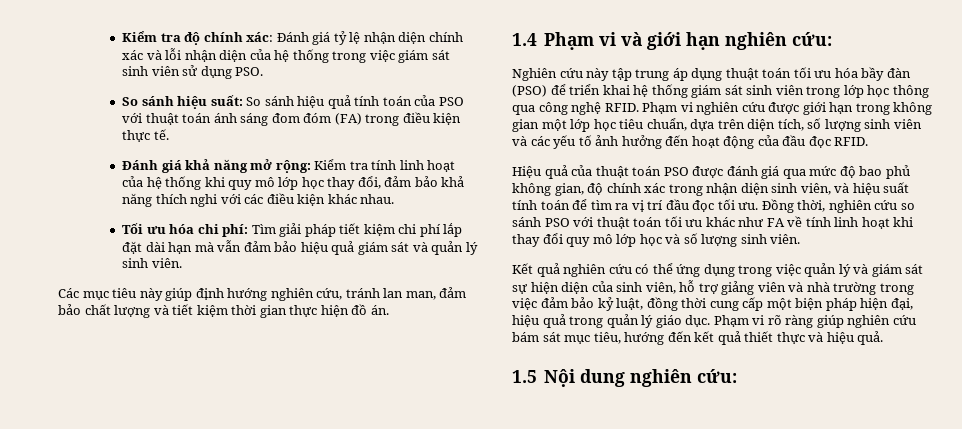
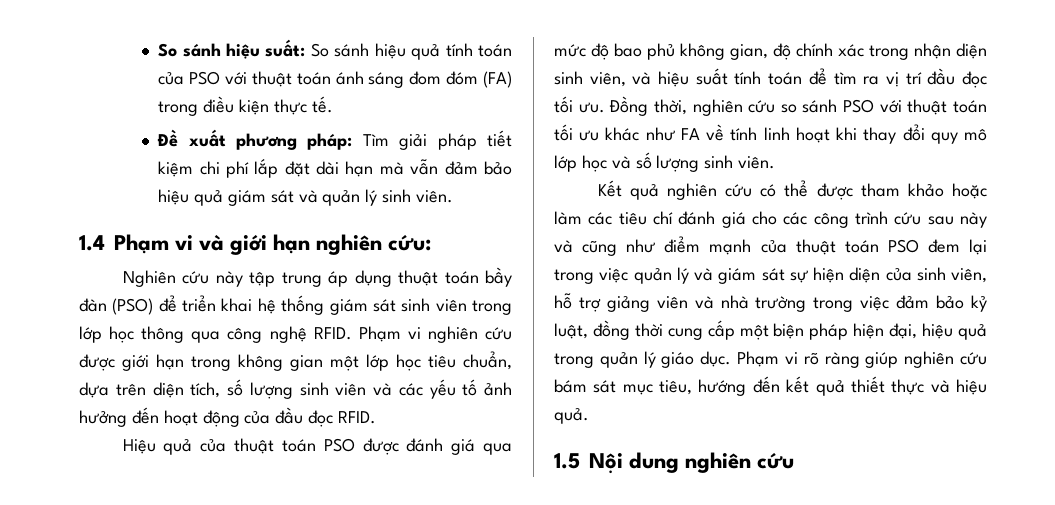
[122,31,463,45] [122,48,450,63] [122,65,264,79] Kiểm tra độ chính xác: Đánh giá tỷ lệ nhận diện chính xác và lỗi nhận diện của hệ thống trong việc giám sát sinh viên sử dụng PSO. // -> (158, 50) none
[122,159,456,173] [122,176,465,190] [122,193,395,207] [122,223,249,237] Đánh giá khả năng mở rộng: Kiểm tra tính linh hoạt của hệ thống khi quy mô lớp học thay đổi, đảm bảo khả năng thích nghi với các điều kiện khác nhau. // Tối ưu hóa chi phí: -> [157,129,353,150] Đề xuất phương pháp:
[58,287,467,301] [58,304,389,318] // Các mục tiêu này giúp định hướng nghiên cứu, tránh lan man, đảm bảo chất lượng và tiết kiệm thời gian thực hiện đồ án. -> (454, 196) none
[793,67,858,78] tối ưu hóa -> (479, 277) none
[676,264,735,277] ứng dụng -> [816,183,987,200] [554,211,987,228] [554,236,987,256] được tham khảo hoặc làm các tiêu chí đánh giá cho các công trình cứu sau này và cũng như điểm mạnh của thuật toán PSO đem lại
[696,369,737,383] cứu: -> [757,452,795,469] cứu

